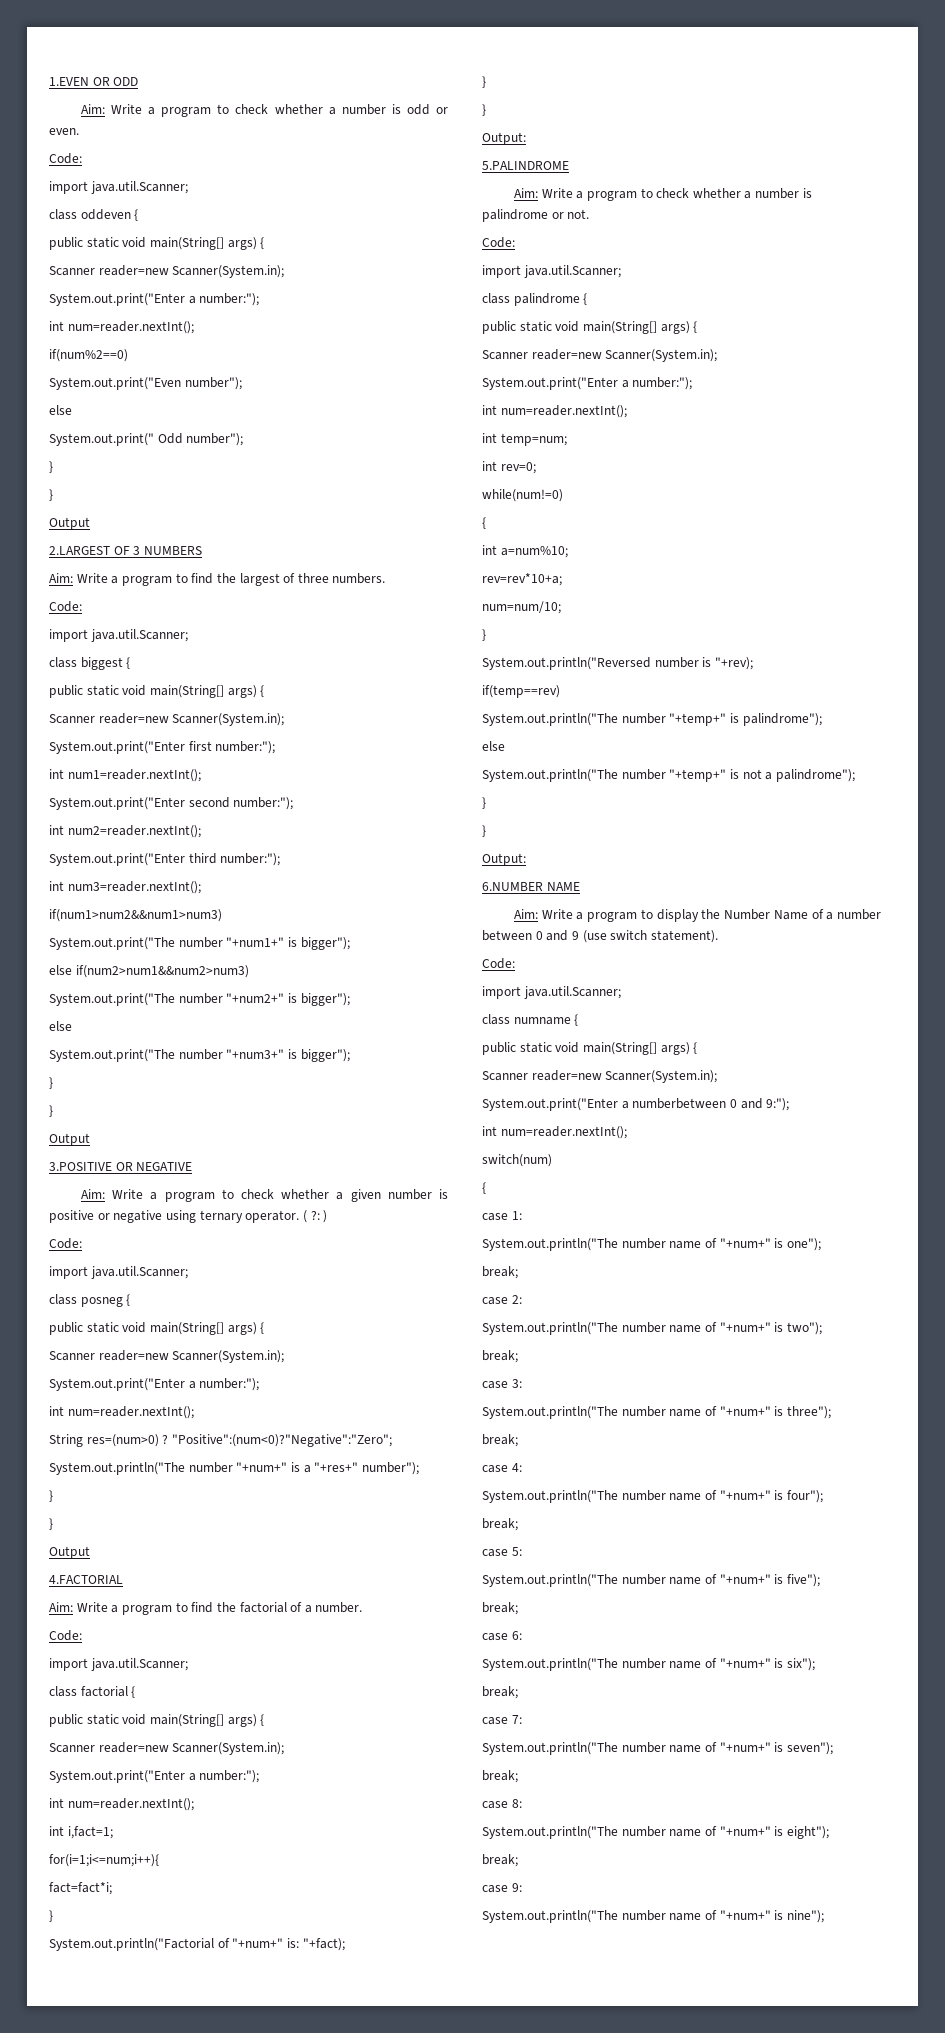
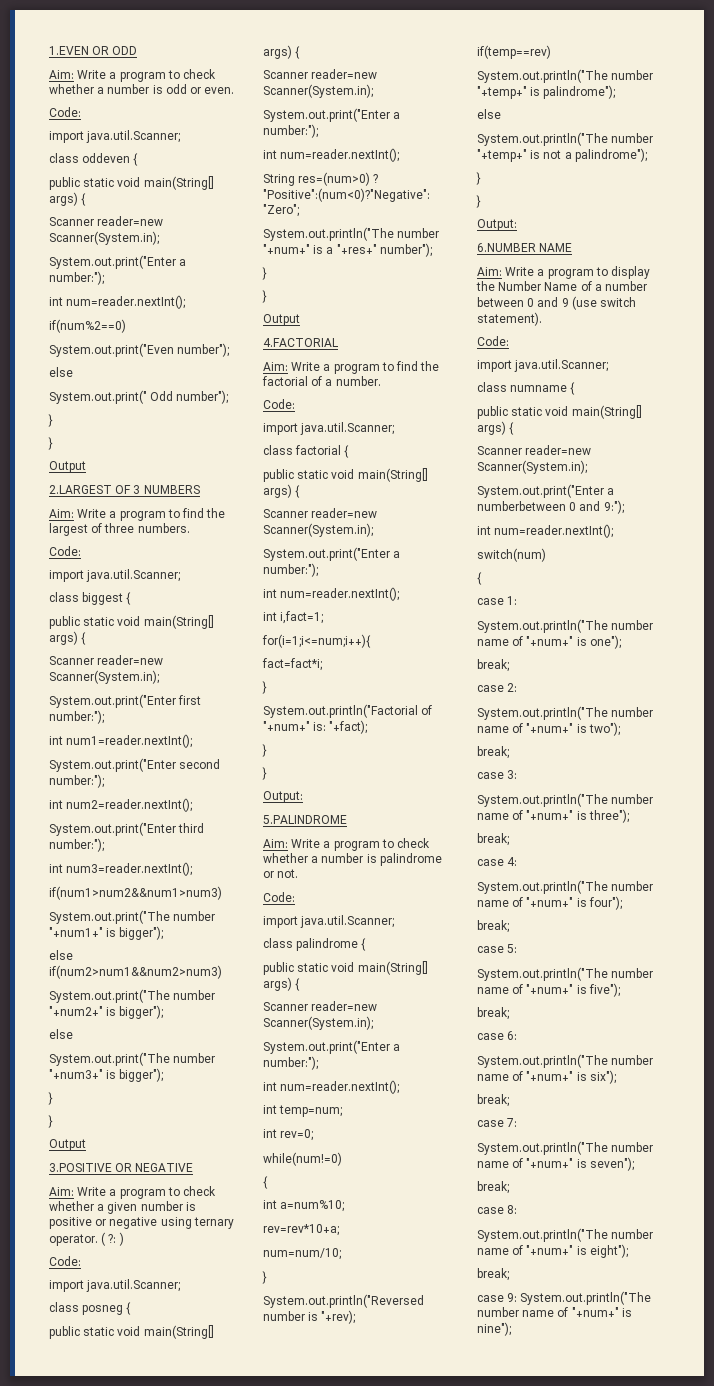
(522, 1887) // -> (518, 1297) none

